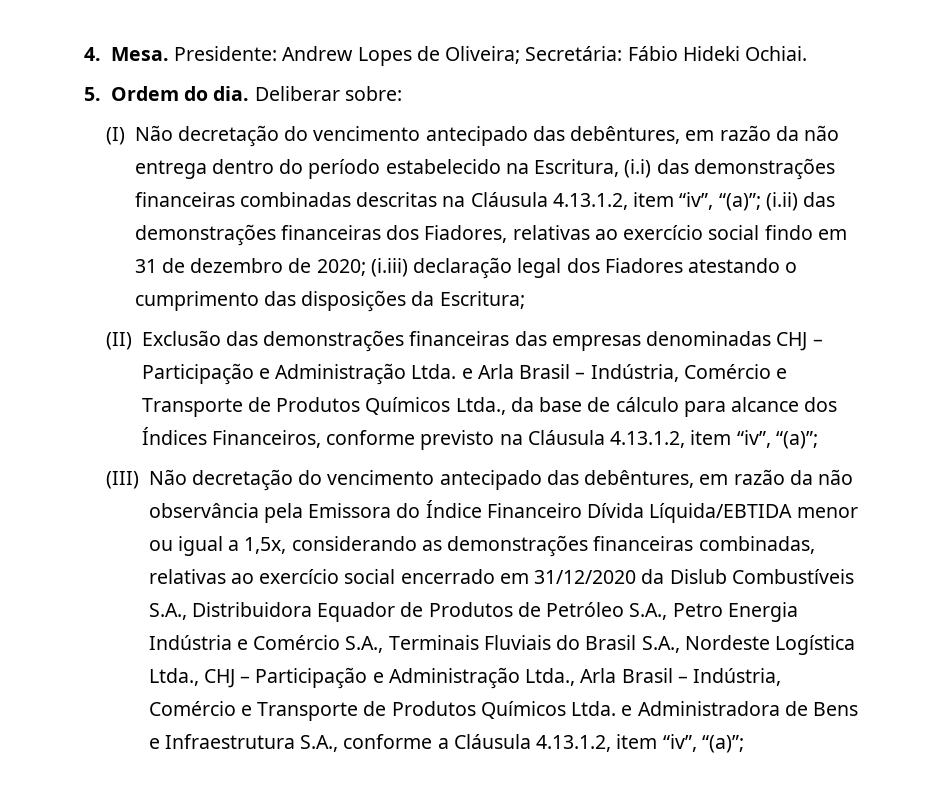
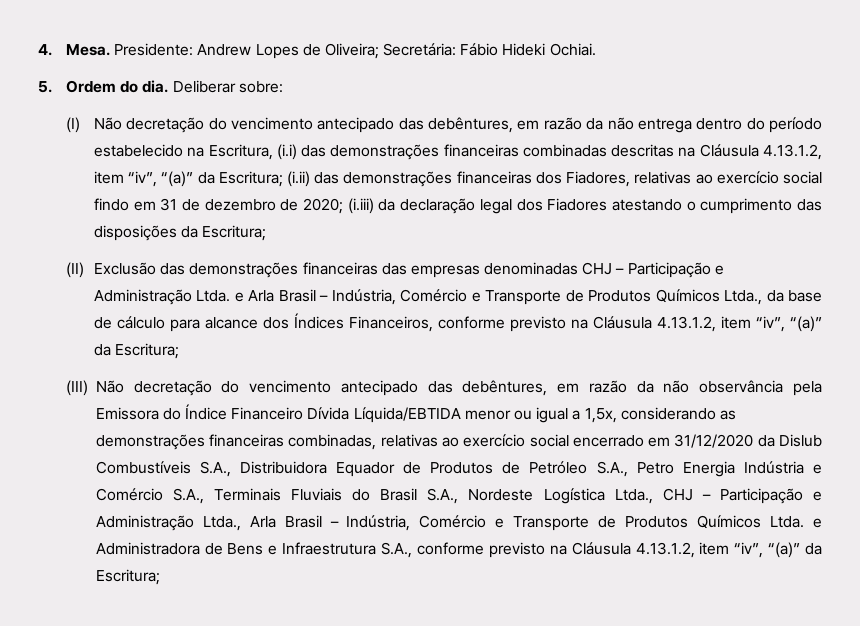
[718,193,761,211] “(a)”; -> [161,171,283,187] “(a)” da Escritura;
(408, 267) none -> [378,199,396,211] da
[775,431,818,449] “(a)”; -> [790,316,822,332] [93,343,180,359] “(a)” da Escritura;
[437,734,744,753] a Cláusula 4.13.1.2, item “iv”, “(a)”; -> [488,542,823,558] [95,569,160,585] previsto na Cláusula 4.13.1.2, item “iv”, “(a)” da Escritura;

